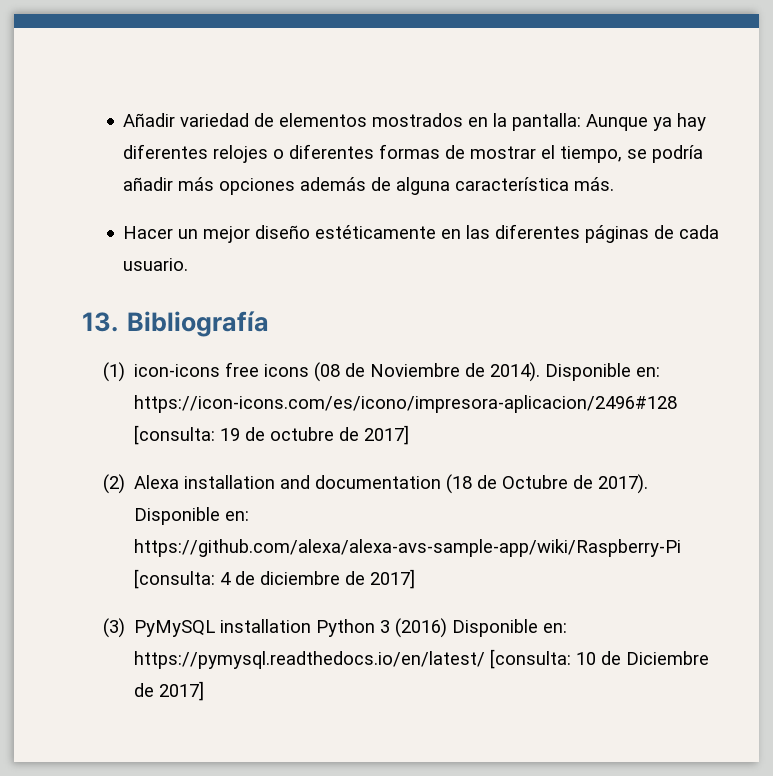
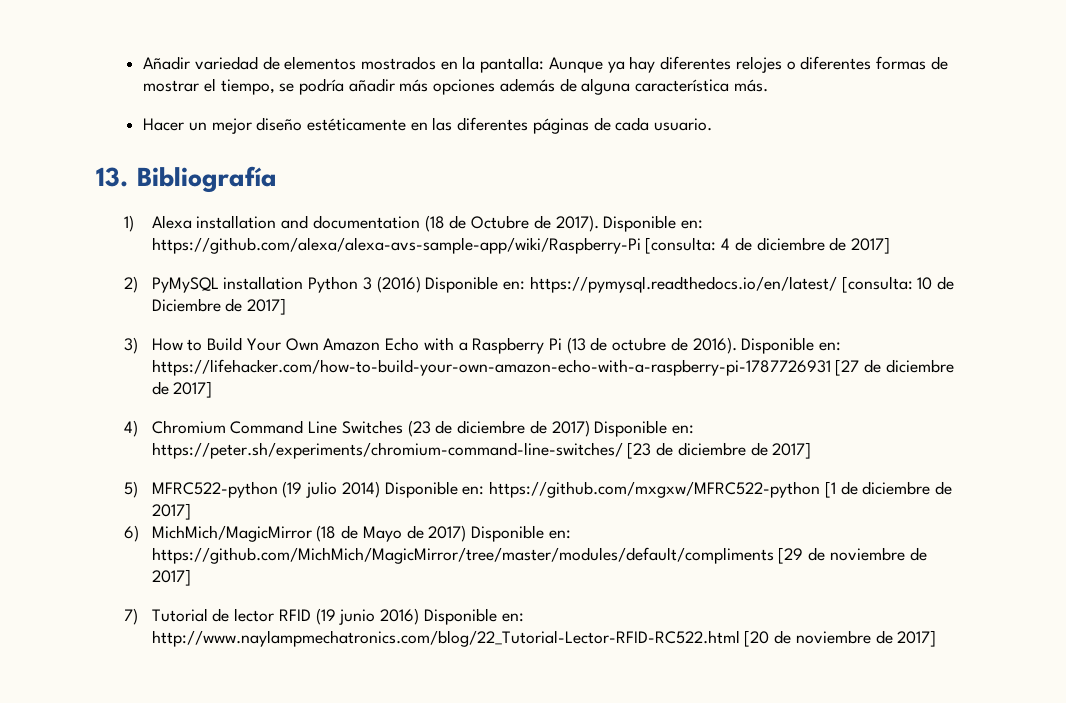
[102,362,661,382] [134,395,678,413] [134,425,410,445] [102,474,125,494] (1) icon-icons free icons (08 de Noviembre de 2014). Disponible en: https://icon-icons.com/es/icono/impresora-aplicacion/2496#128 [consulta: 19 de octubre de 2017] // (2) -> [123,215,134,232] 1)
[102,618,125,638] (3) -> [123,276,138,293] 2)
(205, 691) none -> [123,337,842,354] [151,359,954,376] [151,381,213,398] [123,420,694,437] [151,442,812,459] [123,481,952,498] [151,503,191,520] [123,525,571,542] [151,547,927,564] [151,569,191,586] [123,608,524,625] [151,630,937,647] // 3) How to Build Your Own Amazon Echo with a Raspberry Pi (13 de octubre de 2016). Disponible en: https://lifehacker.com/how-to-build-your-own-amazon-echo-with-a-raspberry-pi-1787726931 [27 de diciembre de 2017] // 4) Chromium Command Line Switches (23 de diciembre de 2017) Disponible en: https://peter.sh/experiments/chromium-command-line-switches/ [23 de diciembre de 2017] // 5) MFRC522-python (19 julio 2014) Disponible en: https://github.com/mxgxw/MFRC522-python [1 de diciembre de 2017] // 6) MichMich/MagicMirror (18 de Mayo de 2017) Disponible en: https://github.com/MichMich/MagicMirror/tree/master/modules/default/compliments [29 de noviembre de 2017] // 7) Tutorial de lector RFID (19 junio 2016) Disponible en: http://www.naylampmechatronics.com/blog/22_Tutorial-Lector-RFID-RC522.html [20 de noviembre de 2017]

